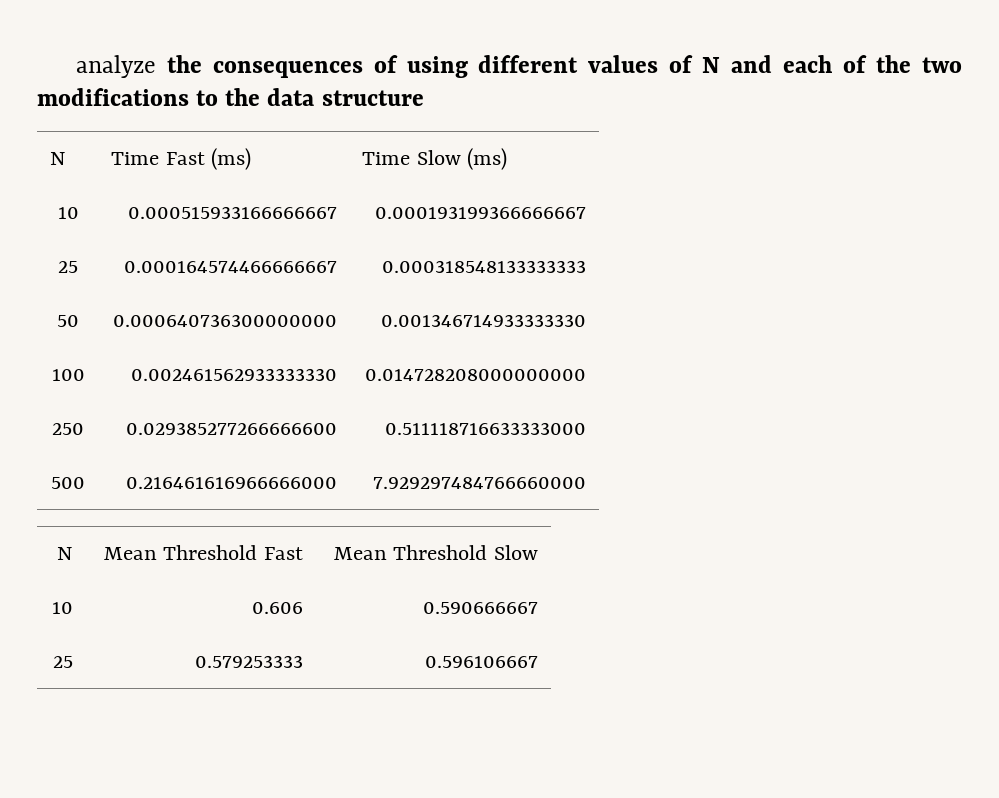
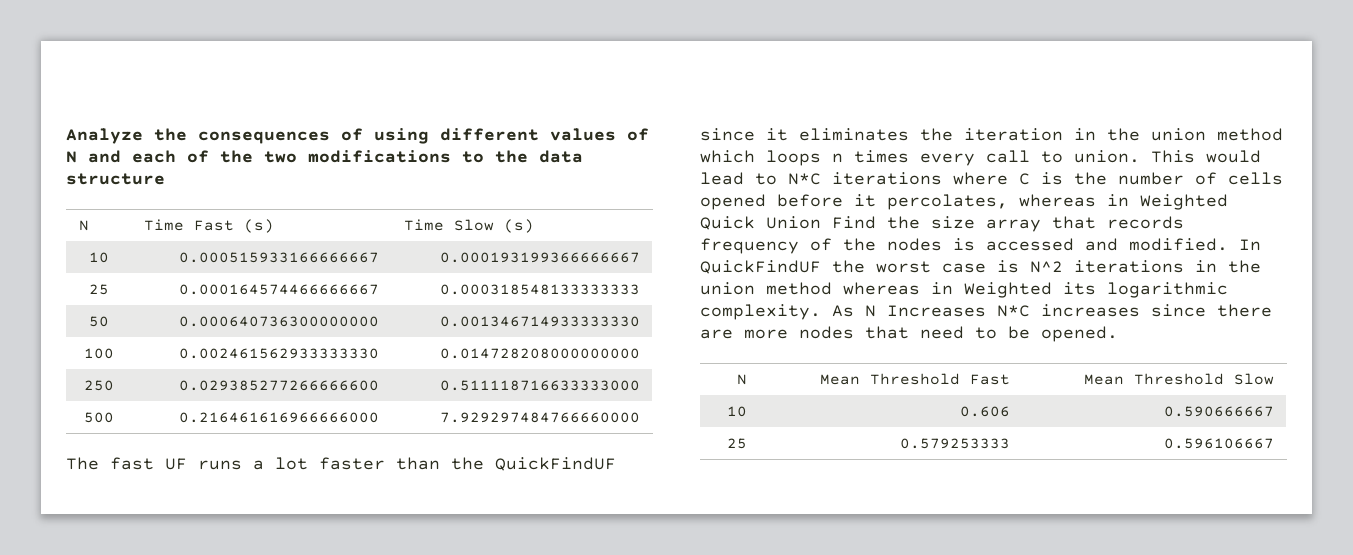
[75,55,156,78] analyze -> [66,128,143,144] Analyze
[211,148,252,170] (ms) -> [243,219,274,233] (s)
[467,148,508,170] (ms) -> [503,219,534,233] (s)
(586, 483) none -> [66,457,616,471] [700,128,1283,141] [700,150,1261,166] [700,172,1283,185] [700,194,1228,210] [700,216,1184,232] [700,238,1261,254] [700,260,1261,274] [700,282,1228,298] [700,304,1272,320] [700,326,1118,342] // The fast UF runs a lot faster than the QuickFindUF since it eliminates the iteration in the union method which loops n times every call to union. This would lead to N*C iterations where C is the number of cells opened before it percolates, whereas in Weighted Quick Union Find the size array that records frequency of the nodes is accessed and modified. In QuickFindUF the worst case is N^2 iterations in the union method whereas in Weighted its logarithmic complexity. As N Increases N*C increases since there are more nodes that need to be opened.

